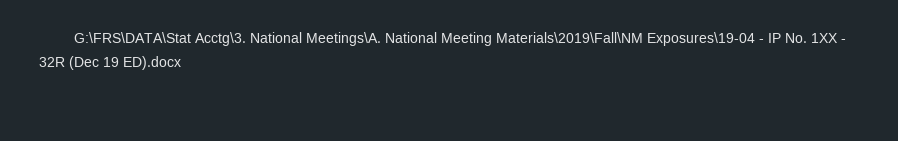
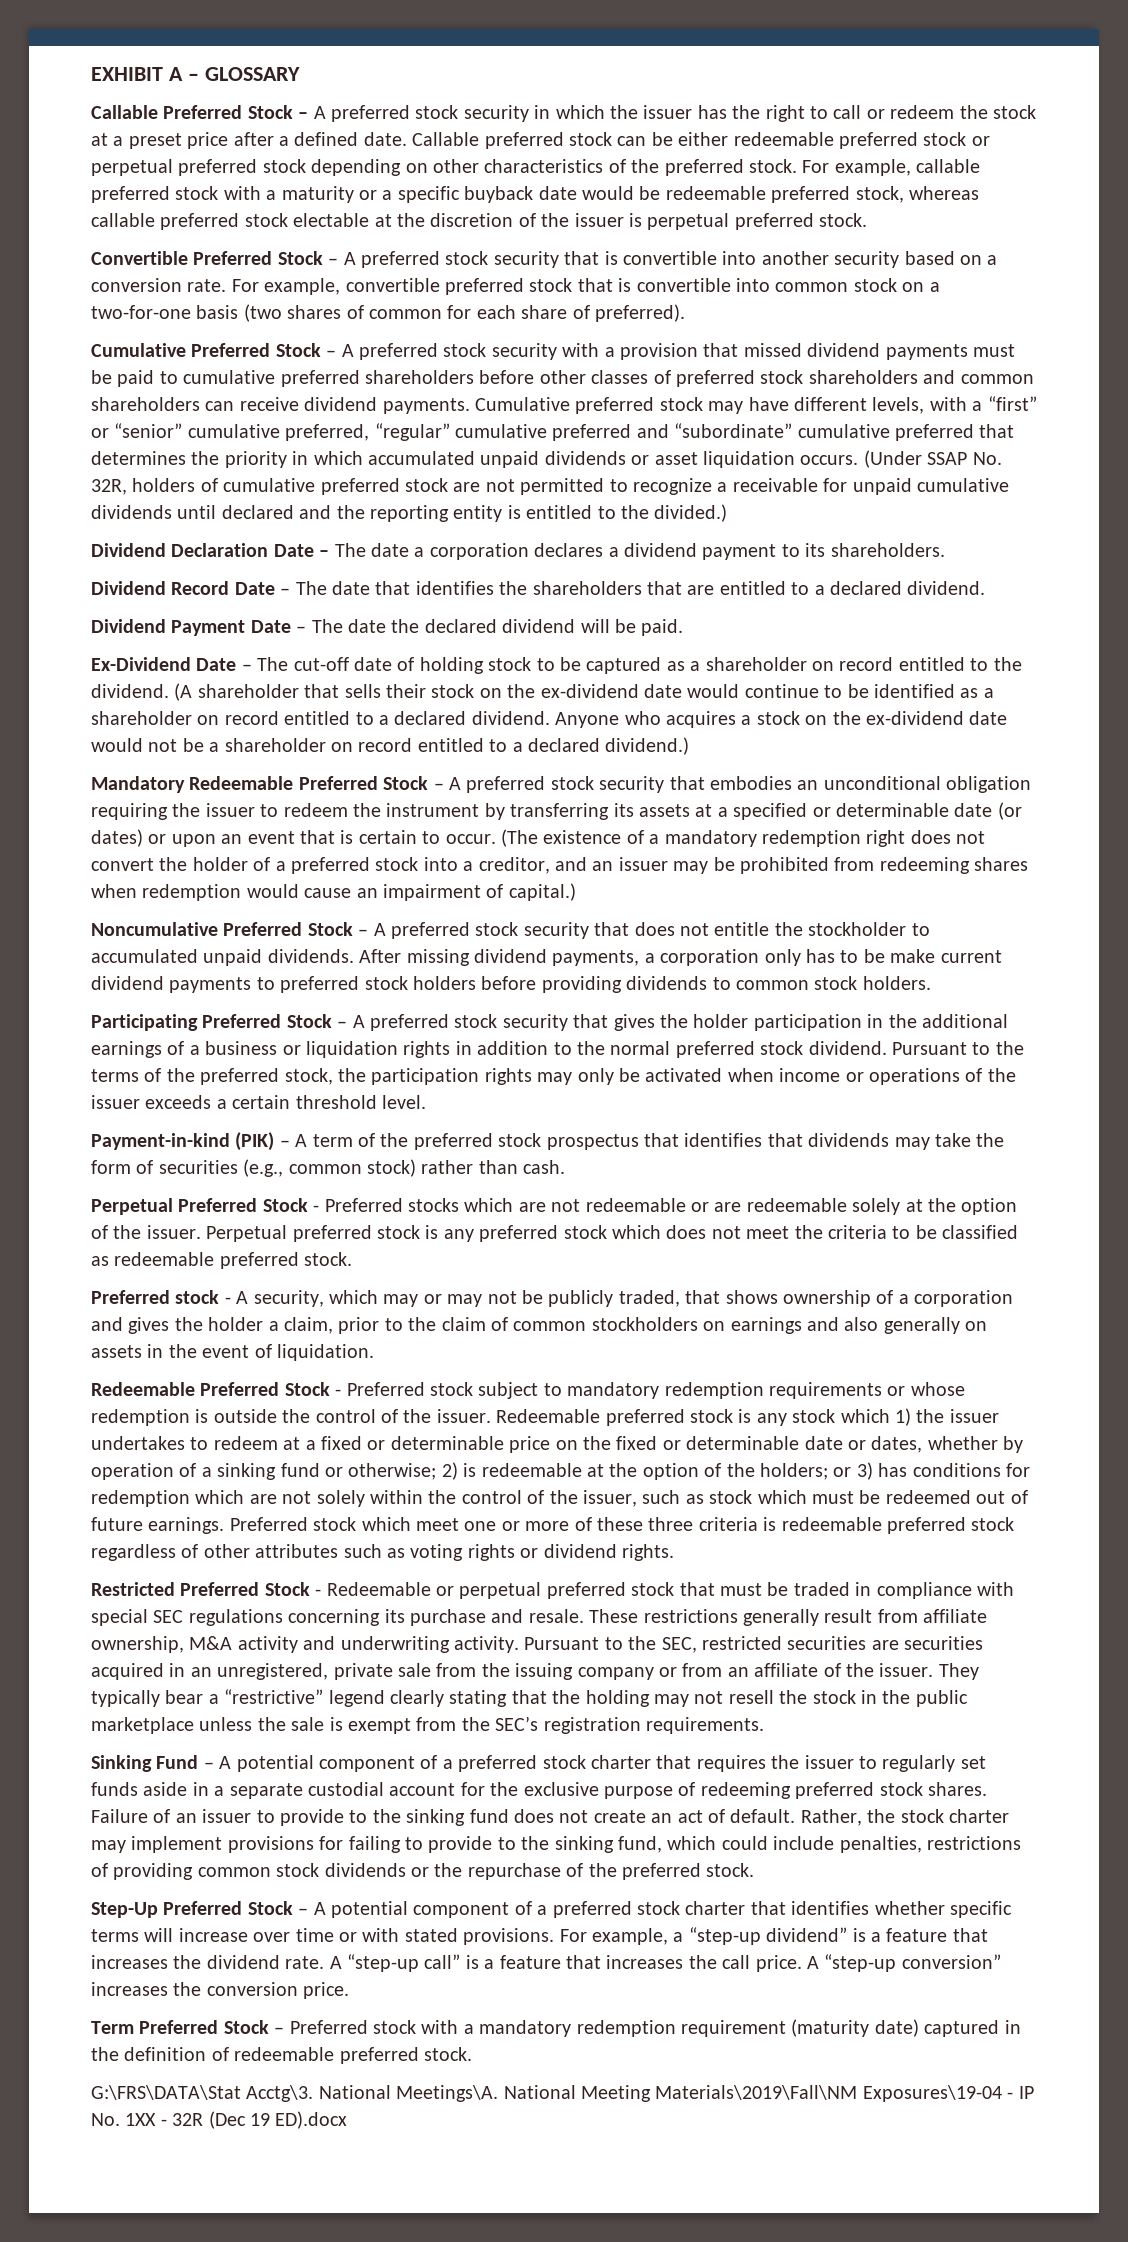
(74, 37) none -> [91,67,300,81] [91,105,1036,122] [91,132,990,149] [91,159,981,176] [91,186,979,203] [91,213,868,230] [91,251,998,268] [91,278,940,295] [91,304,685,322] [91,343,1015,360] [91,370,1034,387] [91,396,1037,414] [91,423,1015,441] [91,450,1002,468] [91,478,1009,495] [91,504,728,522] [91,543,945,560] [91,581,986,595] [91,619,684,636] [91,657,1022,674] [91,683,994,701] [91,711,1008,728] [91,737,690,755] [91,776,1032,793] [91,802,1022,820] [91,829,986,847] [91,857,1029,874] [91,883,576,901] [91,922,930,939] [91,949,1002,966] [91,976,931,993] [91,1014,1008,1031] [91,1041,1024,1058] [91,1068,1016,1085] [91,1095,426,1109] [91,1132,1005,1151] [91,1159,566,1177] [91,1198,1018,1215] [91,1225,1019,1242] [91,1252,353,1269] [91,1290,1014,1307] [91,1317,988,1334] [91,1344,374,1361] [91,1382,965,1399] [91,1408,999,1426] [91,1436,1024,1453] [91,1462,1030,1480] [91,1490,1028,1507] [91,1517,1015,1534] [91,1544,674,1561] [91,1582,1014,1599] [91,1609,988,1626] [91,1636,984,1653] [91,1663,979,1680] [91,1689,968,1707] [91,1716,764,1734] [91,1755,986,1772] [91,1782,987,1799] [91,1809,1009,1826] [91,1836,1021,1853] [91,1863,755,1880] [91,1901,1012,1918] [91,1927,988,1945] [91,1954,1001,1972] [91,1982,350,1999] [91,2019,1021,2037] [91,2047,472,2064] EXHIBIT A – GLOSSARY // Callable Preferred Stock – A preferred stock security in which the issuer has the right to call or redeem the stock at a preset price after a defined date. Callable preferred stock can be either redeemable preferred stock or perpetual preferred stock depending on other characteristics of the preferred stock. For example, callable preferred stock with a maturity or a specific buyback date would be redeemable preferred stock, whereas callable preferred stock electable at the discretion of the issuer is perpetual preferred stock. // Convertible Preferred Stock – A preferred stock security that is convertible into another security based on a conversion rate. For example, convertible preferred stock that is convertible into common stock on a two-for-one basis (two shares of common for each share of preferred). // Cumulative Preferred Stock – A preferred stock security with a provision that missed dividend payments must be paid to cumulative preferred shareholders before other classes of preferred stock shareholders and common shareholders can receive dividend payments. Cumulative preferred stock may have different levels, with a “first” or “senior” cumulative preferred, “regular” cumulative preferred and “subordinate” cumulative preferred that determines the priority in which accumulated unpaid dividends or asset liquidation occurs. (Under SSAP No. 32R, holders of cumulative preferred stock are not permitted to recognize a receivable for unpaid cumulative dividends until declared and the reporting entity is entitled to the divided.) // Dividend Declaration Date – The date a corporation declares a dividend payment to its shareholders. // Dividend Record Date – The date that identifies the shareholders that are entitled to a declared dividend. // Dividend Payment Date – The date the declared dividend will be paid. // Ex-Dividend Date – The cut-off date of holding stock to be captured as a shareholder on record entitled to the dividend. (A shareholder that sells their stock on the ex-dividend date would continue to be identified as a shareholder on record entitled to a declared dividend. Anyone who acquires a stock on the ex-dividend date would not be a shareholder on record entitled to a declared dividend.) // Mandatory Redeemable Preferred Stock – A preferred stock security that embodies an unconditional obligation requiring the issuer to redeem the instrument by transferring its assets at a specified or determinable date (or dates) or upon an event that is certain to occur. (The existence of a mandatory redemption right does not convert the holder of a preferred stock into a creditor, and an issuer may be prohibited from redeeming shares when redemption would cause an impairment of capital.) // Noncumulative Preferred Stock – A preferred stock security that does not entitle the stockholder to accumulated unpaid dividends. After missing dividend payments, a corporation only has to be make current dividend payments to preferred stock holders before providing dividends to common stock holders. // Participating Preferred Stock – A preferred stock security that gives the holder participation in the additional earnings of a business or liquidation rights in addition to the normal preferred stock dividend. Pursuant to the terms of the preferred stock, the participation rights may only be activated when income or operations of the issuer exceeds a certain threshold level. // Payment-in-kind (PIK) – A term of the preferred stock prospectus that identifies that dividends may take the form of securities (e.g., common stock) rather than cash. // Perpetual Preferred Stock - Preferred stocks which are not redeemable or are redeemable solely at the option of the issuer. Perpetual preferred stock is any preferred stock which does not meet the criteria to be classified as redeemable preferred stock. // Preferred stock - A security, which may or may not be publicly traded, that shows ownership of a corporation and gives the holder a claim, prior to the claim of common stockholders on earnings and also generally on assets in the event of liquidation. // Redeemable Preferred Stock - Preferred stock subject to mandatory redemption requirements or whose redemption is outside the control of the issuer. Redeemable preferred stock is any stock which 1) the issuer undertakes to redeem at a fixed or determinable price on the fixed or determinable date or dates, whether by operation of a sinking fund or otherwise; 2) is redeemable at the option of the holders; or 3) has conditions for redemption which are not solely within the control of the issuer, such as stock which must be redeemed out of future earnings. Preferred stock which meet one or more of these three criteria is redeemable preferred stock regardless of other attributes such as voting rights or dividend rights. // Restricted Preferred Stock - Redeemable or perpetual preferred stock that must be traded in compliance with special SEC regulations concerning its purchase and resale. These restrictions generally result from affiliate ownership, M&A activity and underwriting activity. Pursuant to the SEC, restricted securities are securities acquired in an unregistered, private sale from the issuing company or from an affiliate of the issuer. They typically bear a “restrictive” legend clearly stating that the holding may not resell the stock in the public marketplace unless the sale is exempt from the SEC’s registration requirements. // Sinking Fund – A potential component of a preferred stock charter that requires the issuer to regularly set funds aside in a separate custodial account for the exclusive purpose of redeeming preferred stock shares. Failure of an issuer to provide to the sinking fund does not create an act of default. Rather, the stock charter may implement provisions for failing to provide to the sinking fund, which could include penalties, restrictions of providing common stock dividends or the repurchase of the preferred stock. // Step-Up Preferred Stock – A potential component of a preferred stock charter that identifies whether specific terms will increase over time or with stated provisions. For example, a “step-up dividend” is a feature that increases the dividend rate. A “step-up call” is a feature that increases the call price. A “step-up conversion” increases the conversion price. // Term Preferred Stock – Preferred stock with a mandatory redemption requirement (maturity date) captured in the definition of redeemable preferred stock. //

